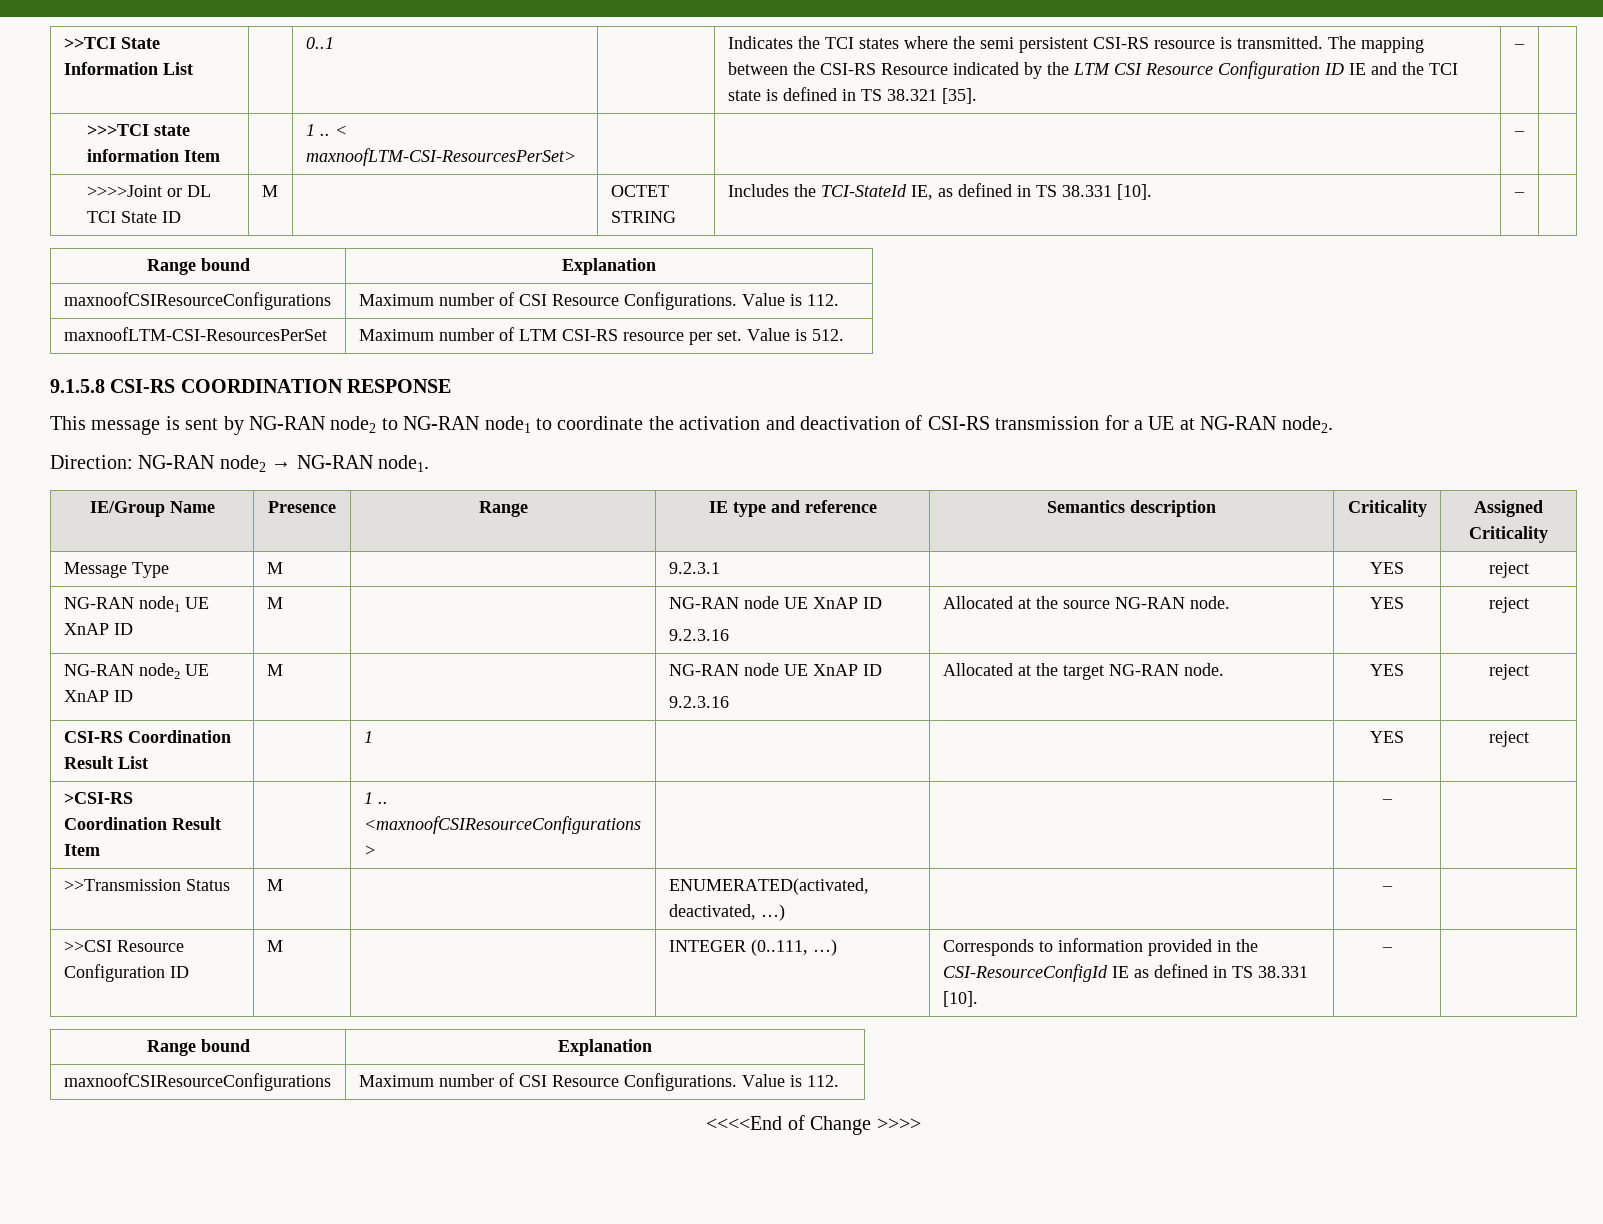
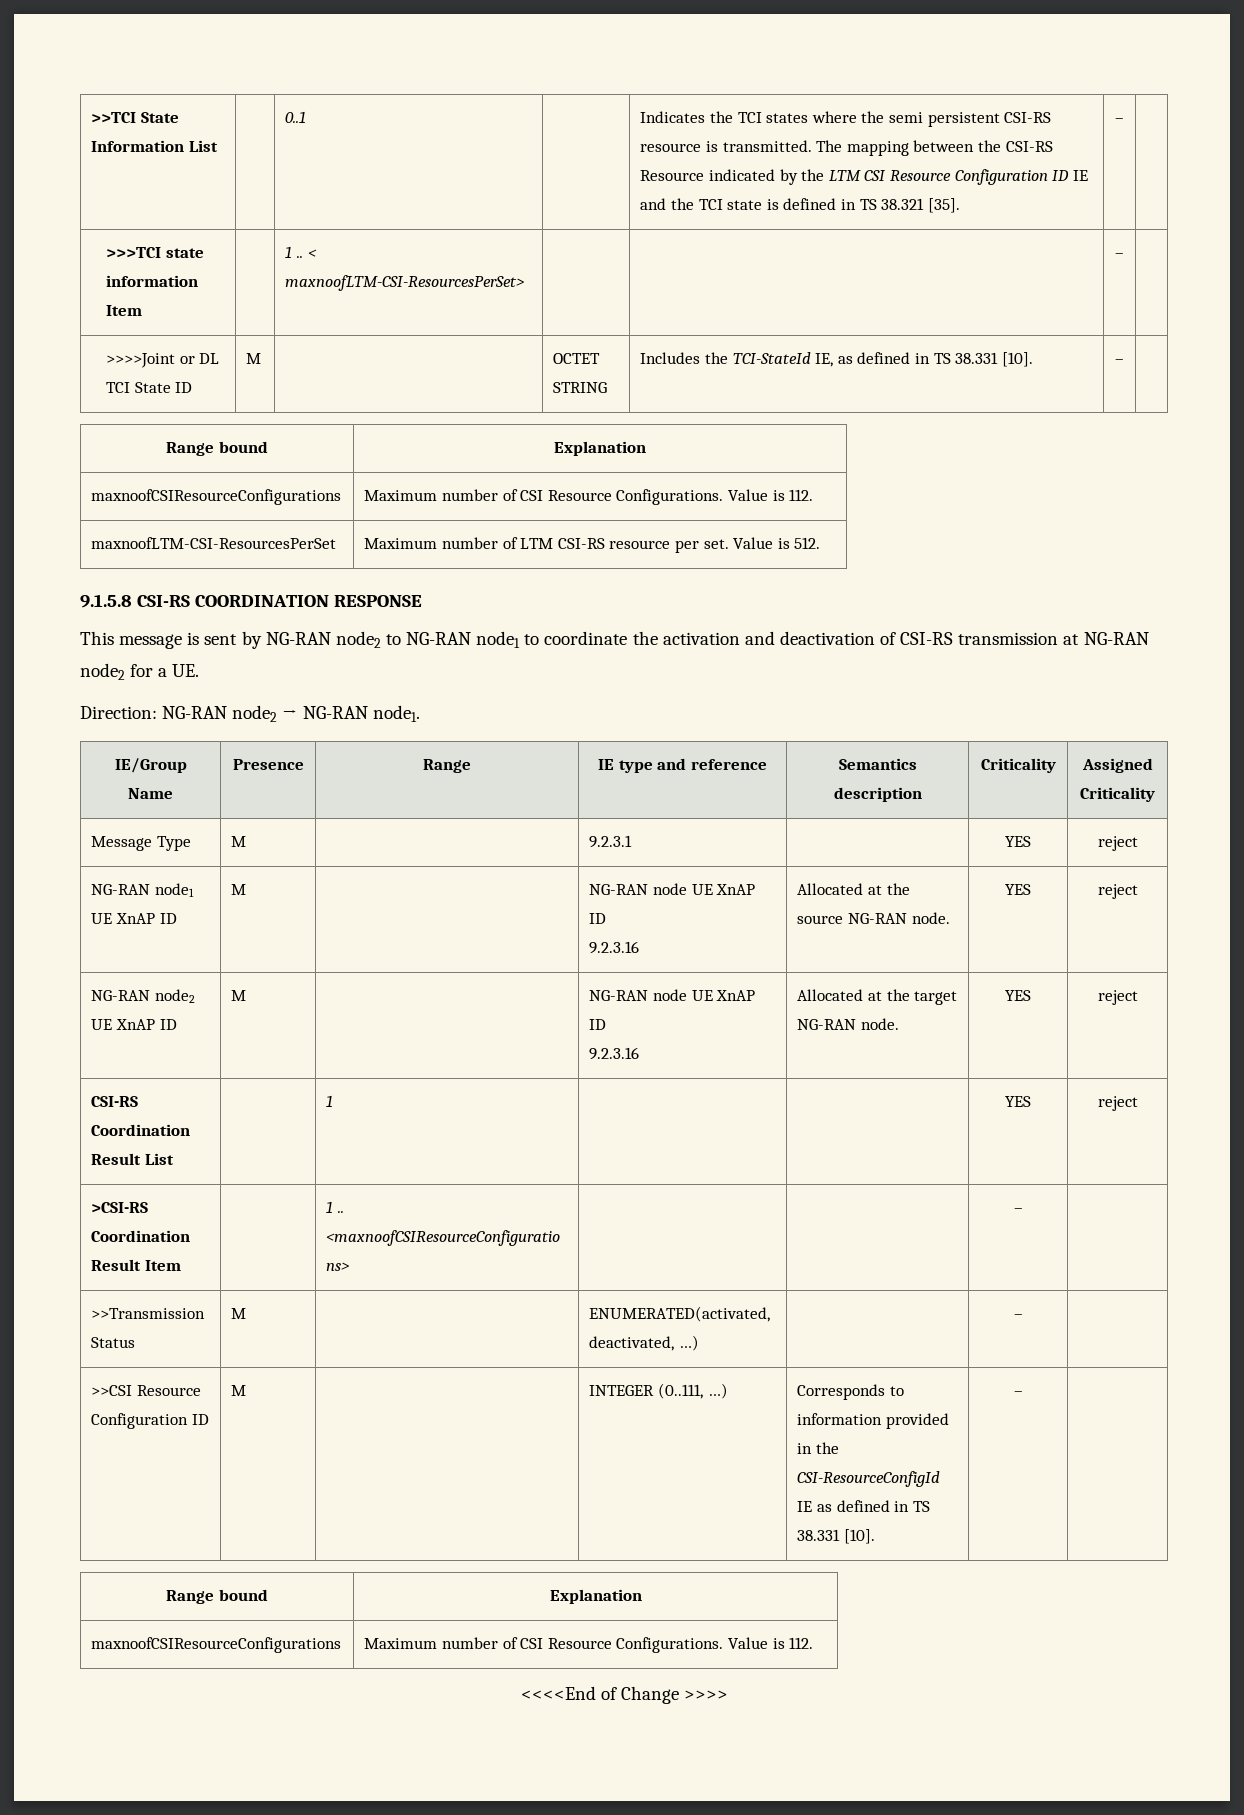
[1104,415,1333,433] for a UE at NG-RAN node2. -> [1063,632,1149,645] [80,663,200,680] at NG-RAN node2 for a UE.

